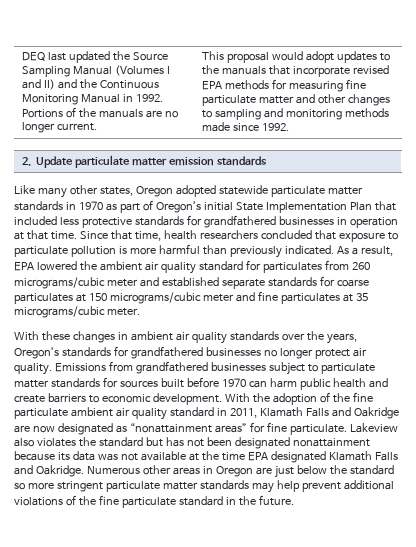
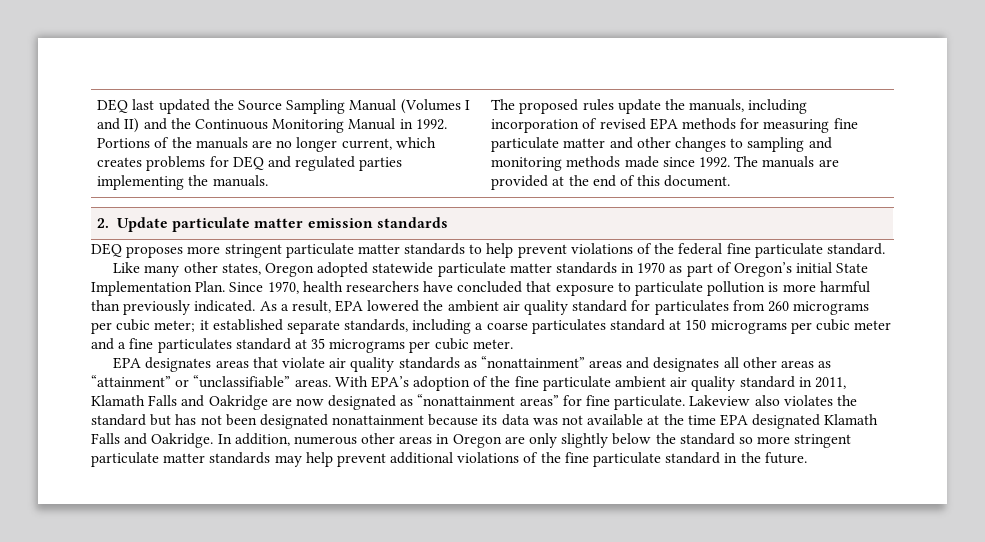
[56,123,97,131] [201,51,390,63] [201,65,350,77] current. | This proposal would adopt updates to the manuals that incorporate -> [341,137,436,150] [97,156,403,171] [97,175,268,190] [491,99,808,114] [491,118,598,133] current, which creates problems for DEQ and regulated parties implementing the manuals. | The proposed rules update the manuals, including incorporation of
(289, 127) none -> [734,156,839,168] [491,175,731,190] The manuals are provided at the end of this document.
(268, 161) none -> [91,243,885,258] // DEQ proposes more stringent particulate matter standards to help prevent violations of the federal fine particulate standard.
[349,201,396,211] [14,215,398,228] [14,230,161,241] Plan that included less protective standards for grandfathered businesses in operation at that time. Since that time, -> [195,281,299,294] Plan. Since 1970,
(258, 235) none -> [423,281,454,292] have
[14,276,369,289] [14,292,255,304] micrograms/cubic meter and established separate standards for coarse particulates at 150 micrograms/cubic meter and -> [793,301,870,315] [91,319,892,334] [91,338,127,350] micrograms per cubic meter; it established separate standards, including a coarse particulates standard at 150 micrograms per cubic meter and a
(340, 298) none -> [235,338,291,350] standard
[14,306,140,318] [14,331,357,344] [14,346,367,359] [14,361,375,375] [14,377,388,390] [14,393,270,405] micrograms/cubic meter. // With these changes in ambient air quality standards over the years, Oregon’s standards for grandfathered businesses no longer protect air quality. Emissions from grandfathered businesses subject to particulate matter standards for sources built before 1970 can harm public health and create barriers to economic development. With the -> [329,338,513,353] [113,356,832,372] [91,375,409,388] micrograms per cubic meter. // EPA designates areas that violate air quality standards as “nonattainment” areas and designates all other areas as “attainment” or “unclassifiable” areas. With EPA’s
[86,466,140,475] Numerous -> [217,433,357,446] In addition, numerous
[274,465,294,478] just -> [529,433,609,448] only slightly

